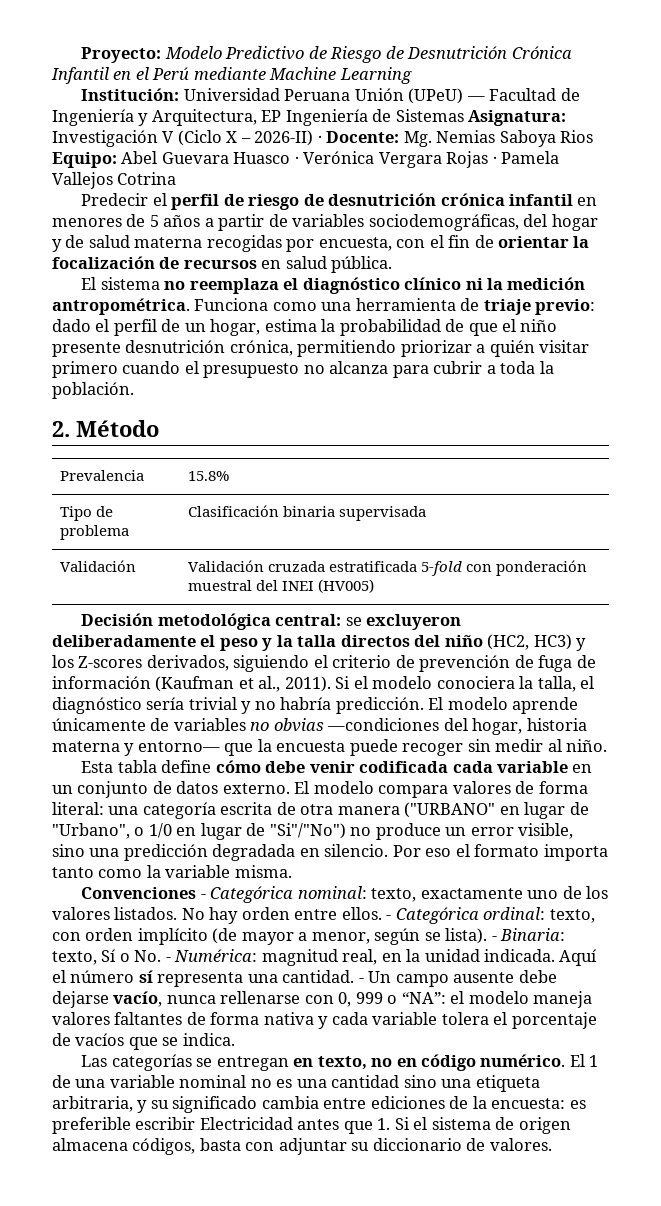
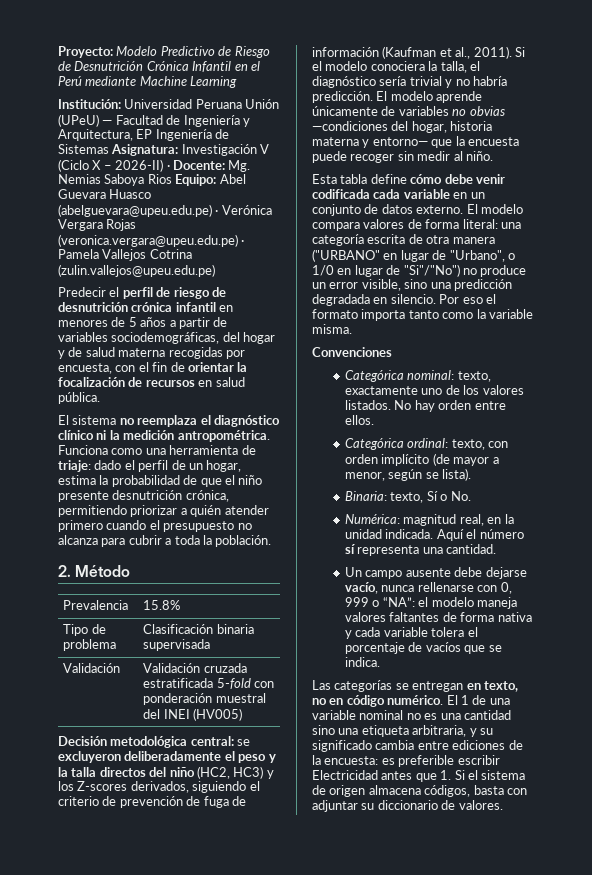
(291, 158) none -> [58,204,212,217] (abelguevara@upeu.edu.pe)
(489, 159) none -> [58,234,238,247] (veronica.vergara@upeu.edu.pe)
(177, 178) none -> [58,264,215,277] (zulin.vallejos@upeu.edu.pe)
[483,299,596,315] triaje previo: -> [58,460,91,472] triaje:
[539,340,590,353] visitar -> [224,505,269,515] atender
[200,894,206,899] - -> (392, 352) //
[386,915,392,920] - -> (374, 420) //
[491,936,497,941] - -> (472, 474) //
[165,957,171,962] - -> (471, 496) //
[358,978,364,983] - -> (497, 549) //

